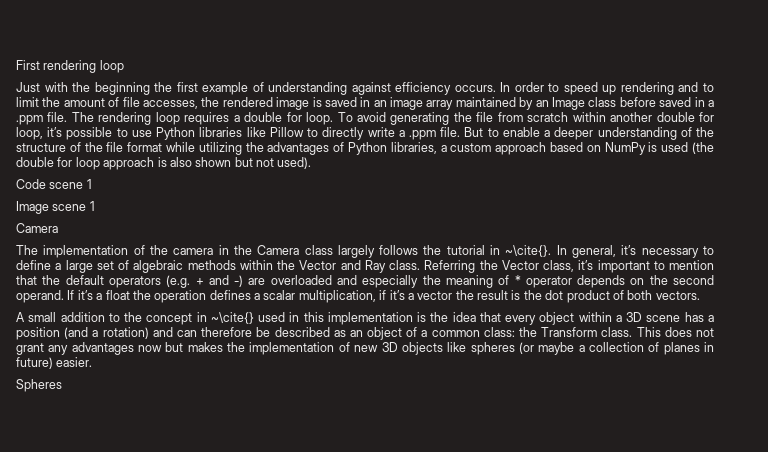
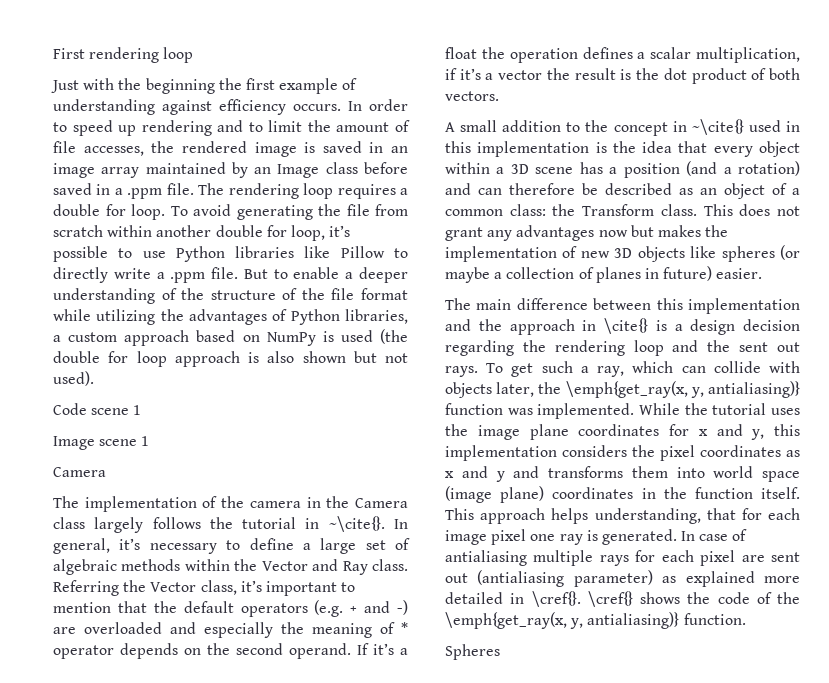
(93, 362) none -> [445,298,800,314] [445,318,800,335] [445,340,800,356] [445,361,800,377] [445,381,800,398] [445,403,800,419] [445,424,800,440] [445,445,800,461] [445,466,800,482] [445,486,800,503] [445,508,800,524] [445,529,748,545] [445,550,800,566] [445,570,800,587] [445,591,800,607] [445,612,746,629] // The main difference between this implementation and the approach in \cite{} is a design decision regarding the rendering loop and the sent out rays. To get such a ray, which can collide with objects later, the \emph{get_ray(x, y, antialiasing)} function was implemented. While the tutorial uses the image plane coordinates for x and y, this implementation considers the pixel coordinates as x and y and transforms them into world space (image plane) coordinates in the function itself. This approach helps understanding, that for each image pixel one ray is generated. In case of antialiasing multiple rays for each pixel are sent out (antialiasing parameter) as explained more detailed in \cref{}. \cref{} shows the code of the \emph{get_ray(x, y, antialiasing)} function.

